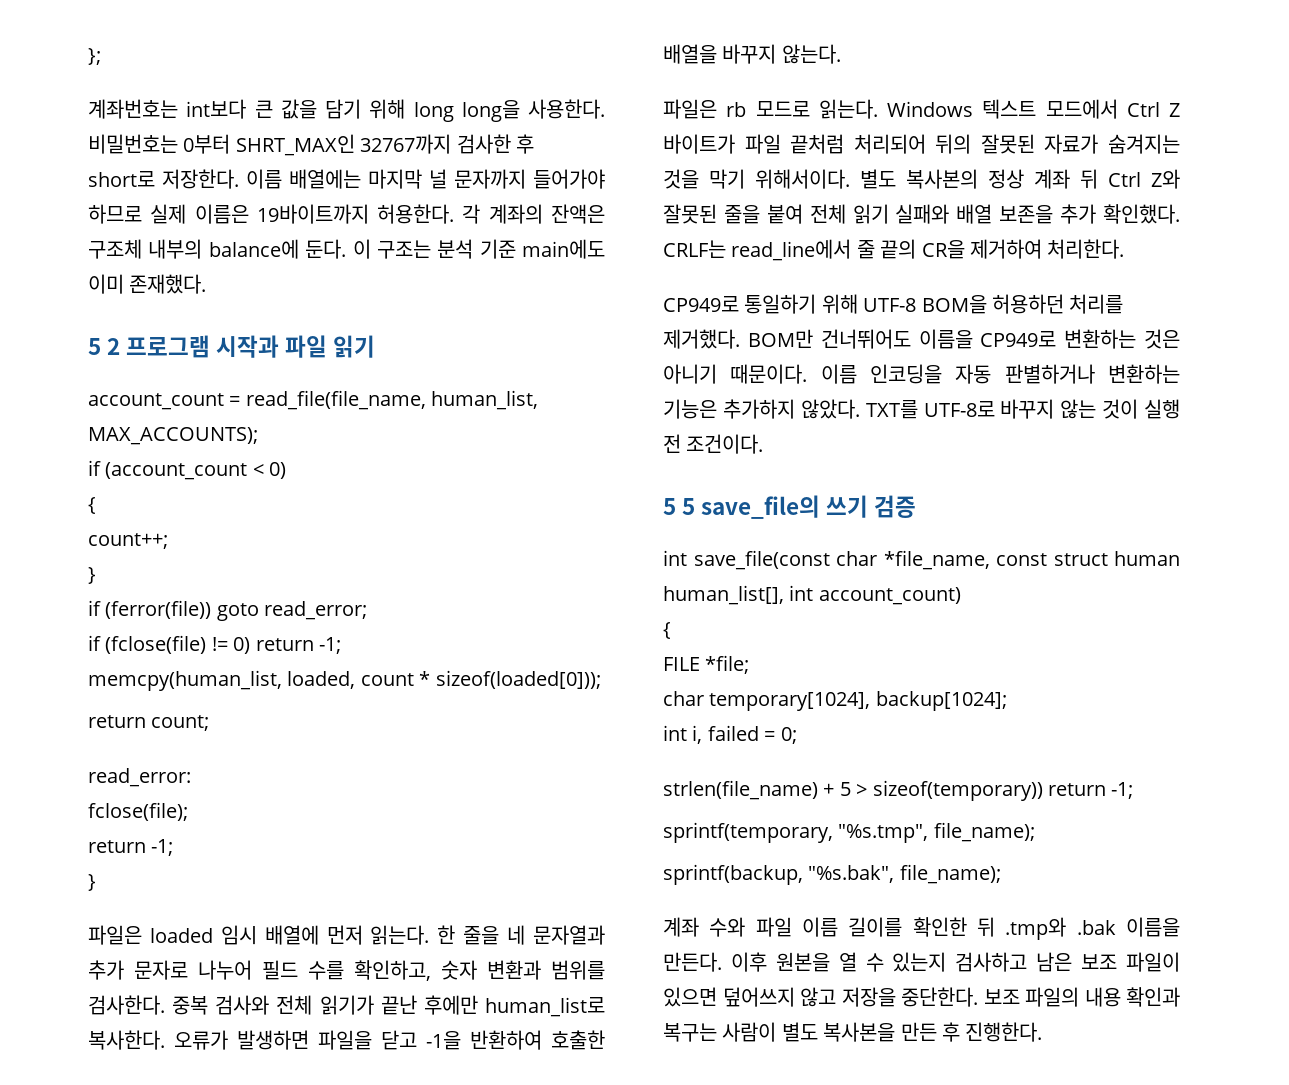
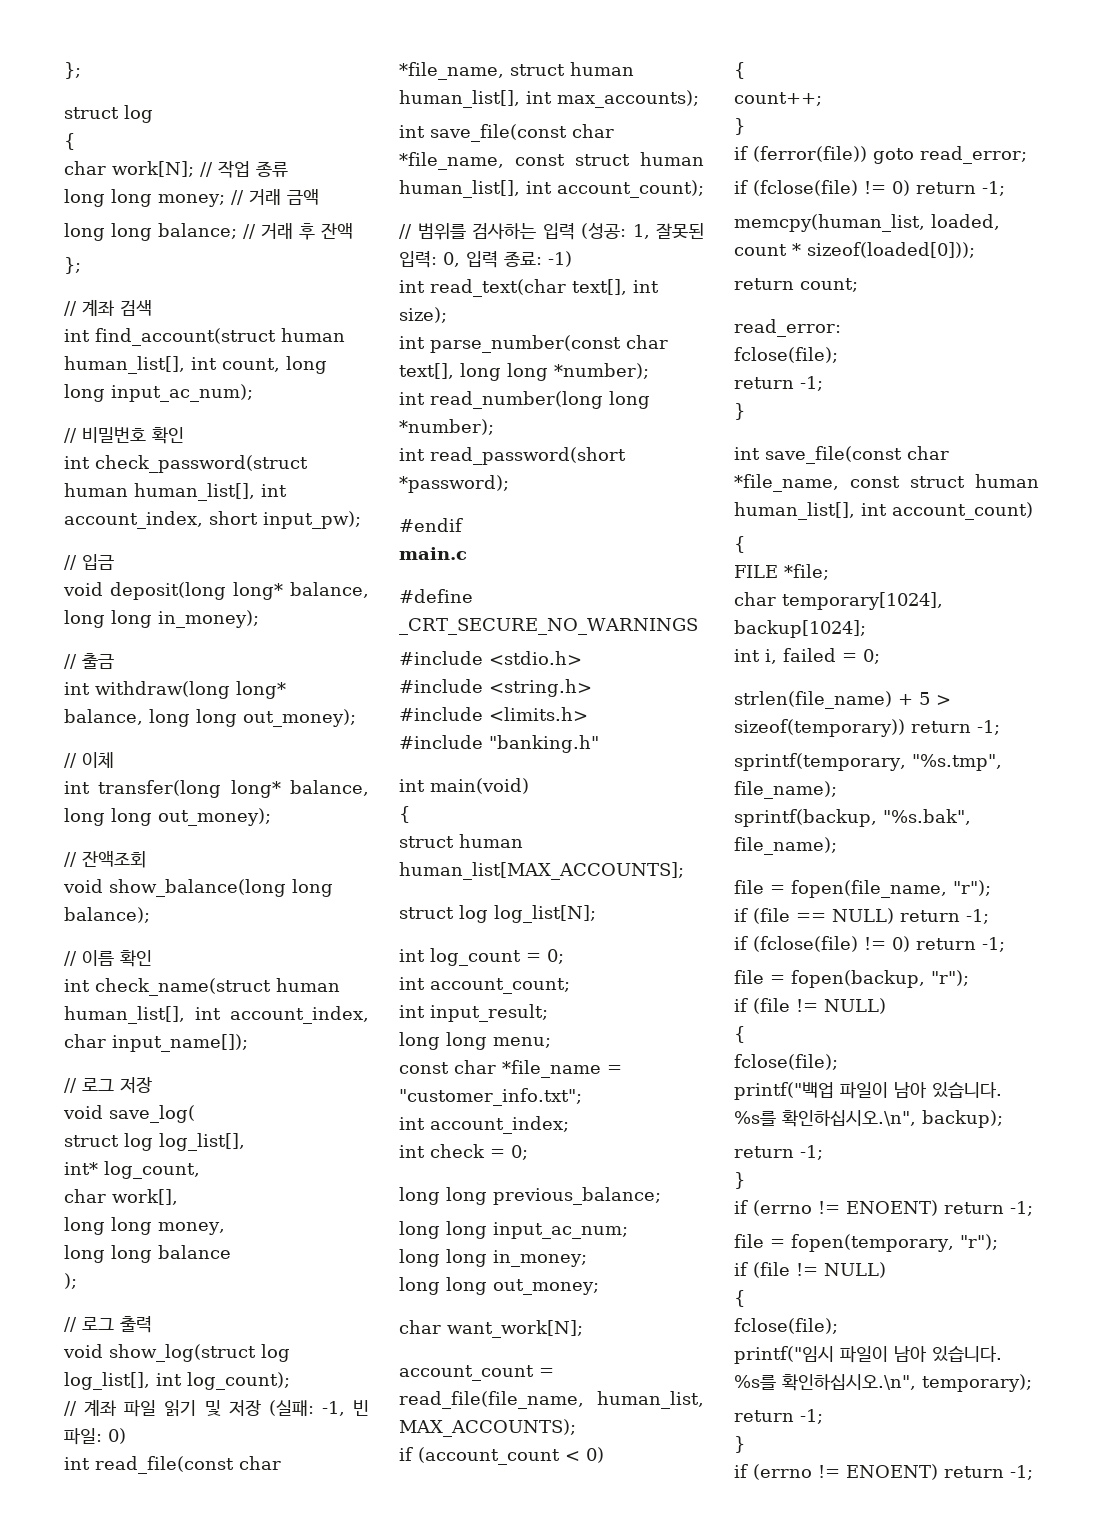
[88,48,101,65] [88,99,605,122] [88,134,534,156] [88,169,605,189] [88,204,605,224] [88,239,605,259] [88,274,207,294] [88,335,376,358] }; // 계좌번호는 int보다 큰 값을 담기 위해 long long을 사용한다. 비밀번호는 0부터 SHRT_MAX인 32767까지 검사한 후 short로 저장한다. 이름 배열에는 마지막 널 문자까지 들어가야 하므로 실제 이름은 19바이트까지 허용한다. 각 계좌의 잔액은 구조체 내부의 balance에 둔다. 이 구조는 분석 기준 main에도 이미 존재했다. // 5 2 프로그램 시작과 파일 읽기 -> [64,62,81,79] [64,105,153,123] [64,133,75,150] [64,160,288,178] [64,189,319,207] [64,223,353,241] [64,257,81,274] [64,299,152,316] [64,328,345,346] [64,356,327,374] [64,384,253,402] [64,427,184,444] [64,455,308,473] [64,483,287,501] [64,511,361,529] [64,554,114,570] [63,582,369,600] [64,610,259,628] [64,653,114,669] [64,681,286,699] [64,709,356,727] [64,752,114,768] [64,780,369,798] [64,808,271,826] [64,851,146,868] [63,879,333,897] [64,907,150,923] [64,950,152,967] [64,978,340,996] [64,1006,369,1024] [64,1034,248,1052] [64,1077,152,1093] [63,1105,195,1123] [64,1133,245,1151] [64,1161,200,1179] [64,1189,178,1205] [64,1217,225,1235] [64,1245,231,1263] [64,1273,77,1289] [64,1316,152,1333] [63,1344,290,1362] [64,1372,290,1390] [64,1399,369,1417] [64,1428,126,1445] [64,1456,281,1474] [399,62,634,80] [399,90,699,108] [399,124,614,142] [399,152,704,170] [399,180,704,198] [399,223,704,240] [399,251,572,268] [399,279,659,297] [399,307,447,323] [399,335,668,353] [399,363,649,381] [399,391,650,409] [399,419,494,435] [399,447,626,465] [399,475,509,493] [399,518,463,532] [399,547,467,560] [399,589,473,603] [399,618,698,635] [399,651,582,665] [399,679,592,697] [399,707,588,721] [399,735,599,753] [399,778,529,794] [399,806,410,823] [399,834,523,848] [399,862,684,880] [399,905,596,923] [399,948,564,966] [399,977,570,994] [399,1004,548,1022] [399,1032,551,1050] [399,1060,622,1078] [399,1088,582,1106] [399,1116,569,1134] [399,1144,528,1160] [399,1187,661,1205] [399,1221,628,1239] [399,1249,587,1267] [399,1277,599,1295] [399,1320,583,1338] }; // struct log // { // char work[N]; // 작업 종류 // long long money; // 거래 금액 // long long balance; // 거래 후 잔액 // }; // // 계좌 검색 // int find_account(struct human human_list[], int count, long long input_ac_num); // // 비밀번호 확인 // int check_password(struct human human_list[], int account_index, short input_pw); // // 입금 // void deposit(long long* balance, long long in_money); // // 출금 // int withdraw(long long* balance, long long out_money); // // 이체 // int transfer(long long* balance, long long out_money); // // 잔액조회 // void show_balance(long long balance); // // 이름 확인 // int check_name(struct human human_list[], int account_index, char input_name[]); // // 로그 저장 // void save_log( // struct log log_list[], // int* log_count, // char work[], // long long money, // long long balance // ); // // 로그 출력 // void show_log(struct log log_list[], int log_count); // // 계좌 파일 읽기 및 저장 (실패: -1, 빈 파일: 0) // int read_file(const char *file_name, struct human human_list[], int max_accounts); // int save_file(const char *file_name, const struct human human_list[], int account_count); // // 범위를 검사하는 입력 (성공: 1, 잘못된 입력: 0, 입력 종료: -1) // int read_text(char text[], int size); // int parse_number(const char text[], long long *number); // int read_number(long long *number); // int read_password(short *password); // #endif // main.c // #define _CRT_SECURE_NO_WARNINGS // #include <stdio.h> // #include <string.h> // #include <limits.h> // #include "banking.h" // int main(void) // { // struct human human_list[MAX_ACCOUNTS]; // struct log log_list[N]; // int log_count = 0; // int account_count; // int input_result; // long long menu; // const char *file_name = "customer_info.txt"; // int account_index; // int check = 0; // long long previous_balance; // long long input_ac_num; // long long in_money; // long long out_money; // char want_work[N];
[88,925,606,945] [88,960,605,981] [88,995,605,1017] [88,1030,605,1050] [663,44,841,64] [663,99,1180,119] [663,134,1180,154] [663,169,1180,189] [663,204,1180,224] [663,239,1125,261] [663,294,1124,314] [663,329,1180,349] [663,364,1180,384] [663,399,1180,419] [663,434,764,454] [663,495,917,519] // 파일은 loaded 임시 배열에 먼저 읽는다. 한 줄을 네 문자열과 추가 문자로 나누어 필드 수를 확인하고, 숫자 변환과 범위를 검사한다. 중복 검사와 전체 읽기가 끝난 후에만 human_list로 복사한다. 오류가 발생하면 파일을 닫고 -1을 반환하여 호출한 배열을 바꾸지 않는다. // 파일은 rb 모드로 읽는다. Windows 텍스트 모드에서 Ctrl Z 바이트가 파일 끝처럼 처리되어 뒤의 잘못된 자료가 숨겨지는 것을 막기 위해서이다. 별도 복사본의 정상 계좌 뒤 Ctrl Z와 잘못된 줄을 붙여 전체 읽기 실패와 배열 보존을 추가 확인했다. CRLF는 read_line에서 줄 끝의 CR을 제거하여 처리한다. // CP949로 통일하기 위해 UTF-8 BOM을 허용하던 처리를 제거했다. BOM만 건너뛰어도 이름을 CP949로 변환하는 것은 아니기 때문이다. 이름 인코딩을 자동 판별하거나 변환하는 기능은 추가하지 않았다. TXT를 UTF-8로 바꾸지 않는 것이 실행 전 조건이다. // 5 5 save_file의 쓰기 검증 -> (745, 411) none
[663,917,1180,940] [663,952,1180,972] [663,987,1180,1007] [663,1022,1043,1042] 계좌 수와 파일 이름 길이를 확인한 뒤 .tmp와 .bak 이름을 만든다. 이후 원본을 열 수 있는지 검사하고 남은 보조 파일이 있으면 덮어쓰지 않고 저장을 중단한다. 보조 파일의 내용 확인과 복구는 사람이 별도 복사본을 만든 후 진행한다. -> [734,880,991,898] [734,908,989,924] [734,936,1005,952] [734,970,969,988] [734,998,886,1014] [734,1026,745,1043] [734,1054,838,1070] [734,1082,1002,1100] [734,1110,1003,1128] [734,1145,823,1160] [734,1172,745,1189] [734,1200,1033,1216] [734,1234,998,1252] [734,1262,886,1278] [734,1290,745,1307] [734,1318,838,1334] [734,1346,1002,1364] [734,1374,1032,1392] [734,1409,823,1424] [734,1436,745,1453] [734,1464,1033,1480] file = fopen(file_name, "r"); // if (file == NULL) return -1; // if (fclose(file) != 0) return -1; // file = fopen(backup, "r"); // if (file != NULL) // { // fclose(file); // printf("백업 파일이 남아 있습니다. %s를 확인하십시오.\n", backup); // return -1; // } // if (errno != ENOENT) return -1; // file = fopen(temporary, "r"); // if (file != NULL) // { // fclose(file); // printf("임시 파일이 남아 있습니다. %s를 확인하십시오.\n", temporary); // return -1; // } // if (errno != ENOENT) return -1;

